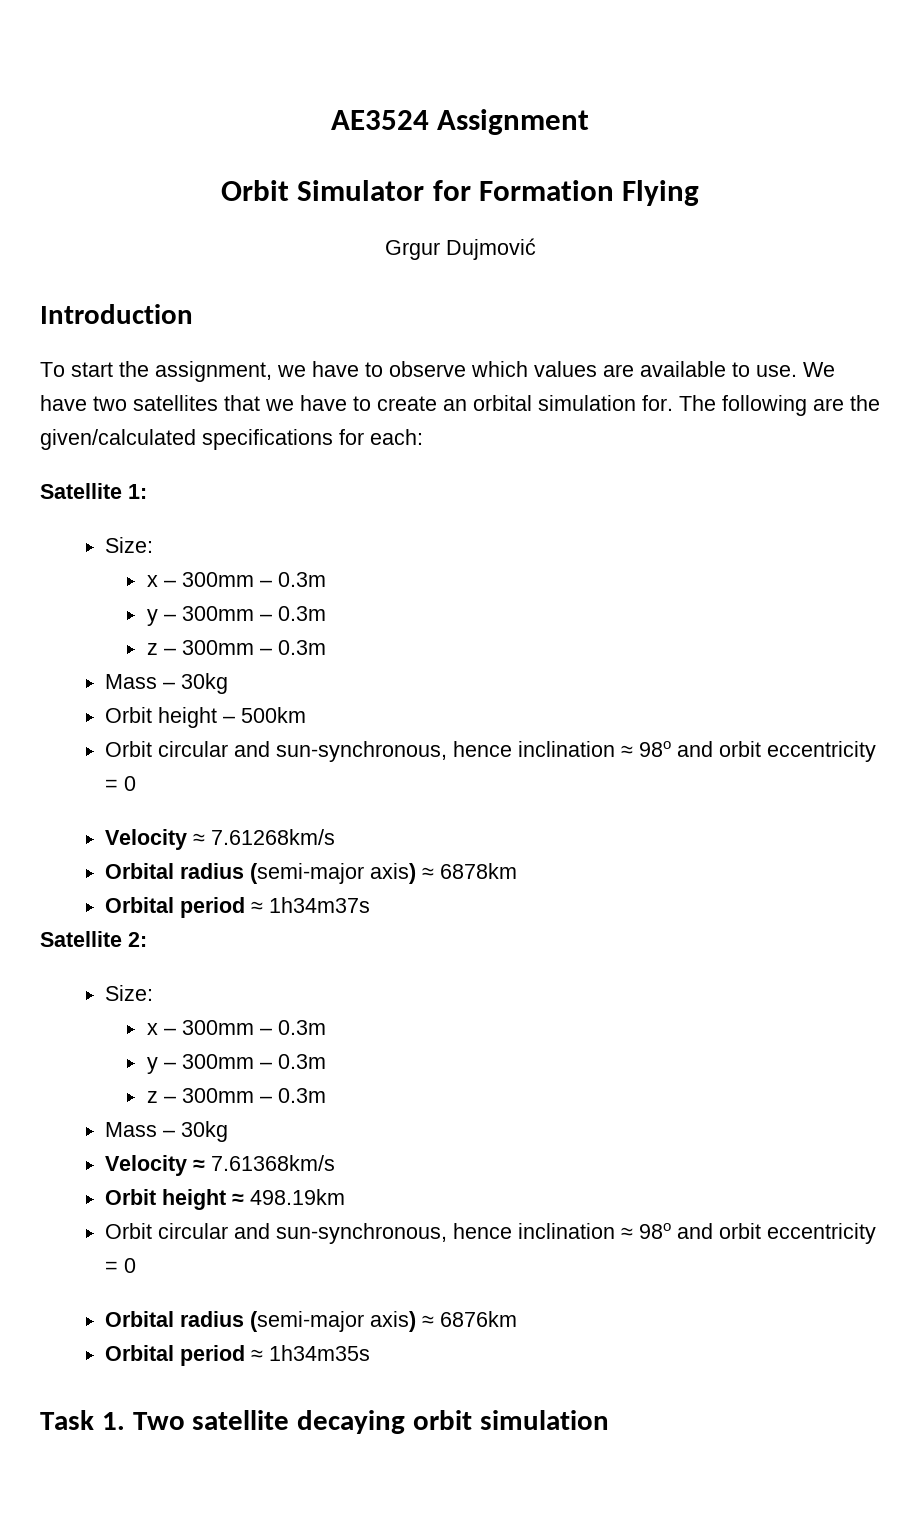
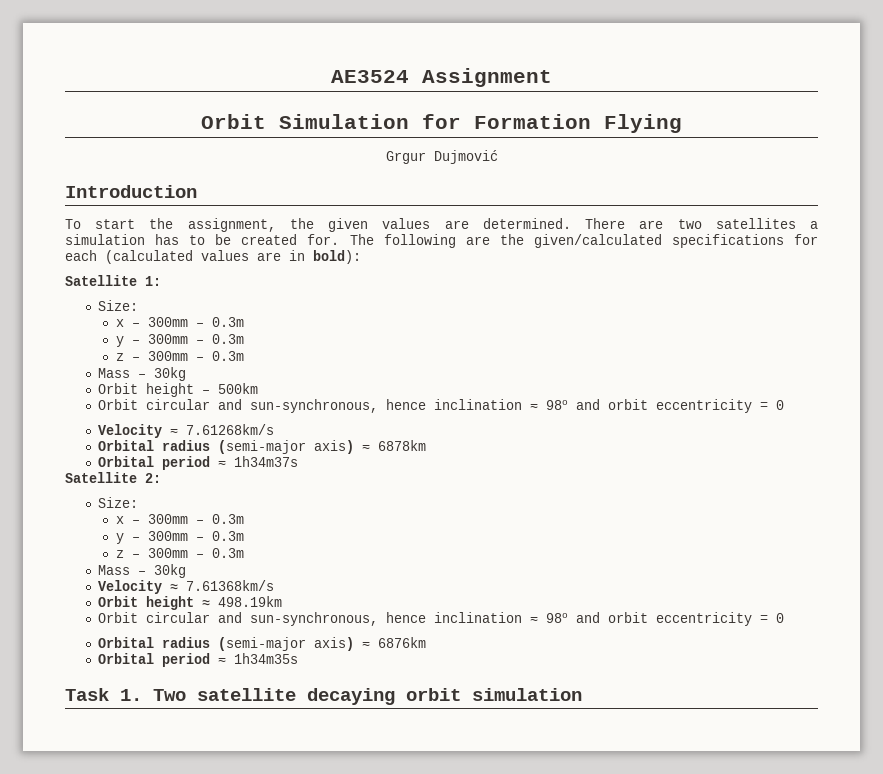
[297,180,425,201] Simulator -> [279,114,409,129] Simulation
[277,361,835,377] [40,395,636,411] we have to observe which values are available to use. We have two satellites that we have to create an orbital simulation -> [289,218,819,232] [65,234,298,245] the given values are determined. There are two satellites a simulation has to be created
[370,429,423,445] each: -> [65,250,361,264] each (calculated values are in bold):

